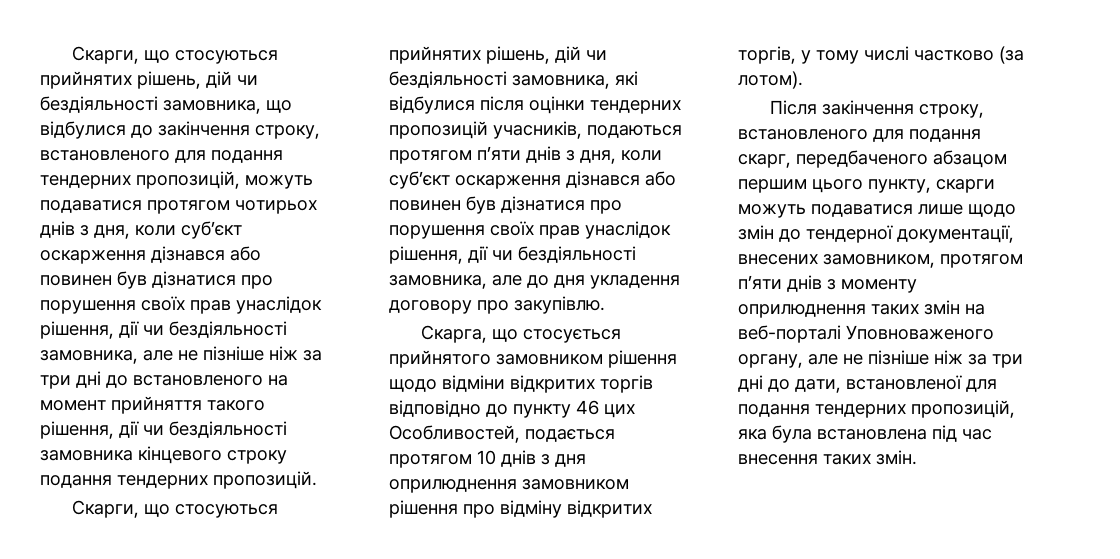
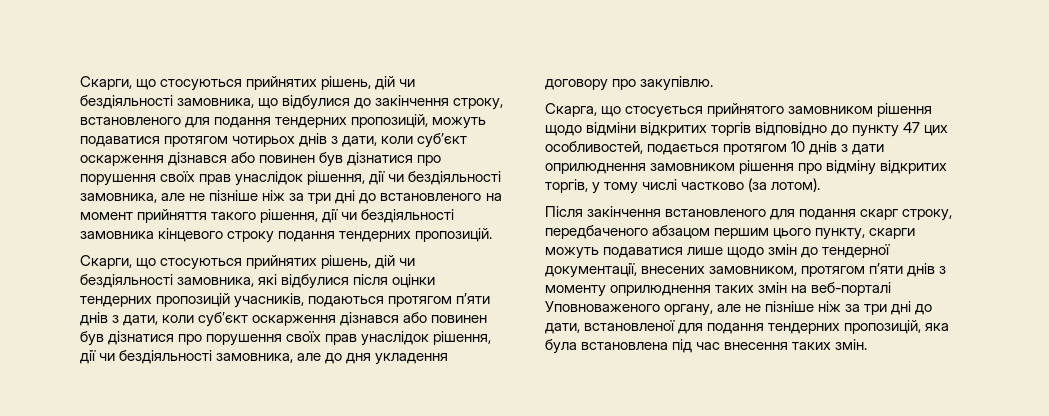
[94,225,130,239] дня, -> [342,136,378,147] дати,
[580,150,616,164] дня, -> [123,315,159,326] дати,
[576,400,635,418] [389,425,520,443] 46 цих Особливостей, -> [903,122,949,136] [545,141,643,154] 47 цих особливостей,
[555,454,586,467] дня -> [852,144,885,155] дати
[919,104,985,118] [738,129,981,142] [738,154,791,168] строку, встановленого для подання скарг, -> [665,209,953,221] встановленого для подання скарг строку,

